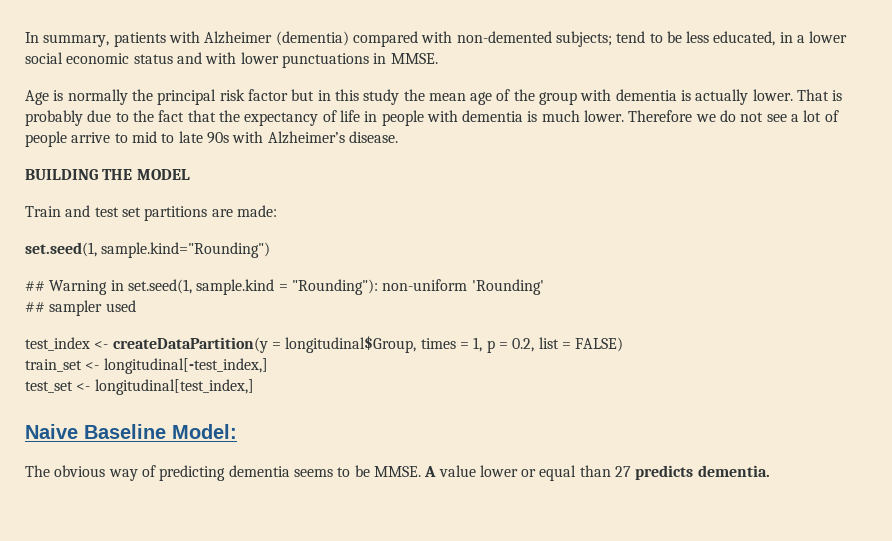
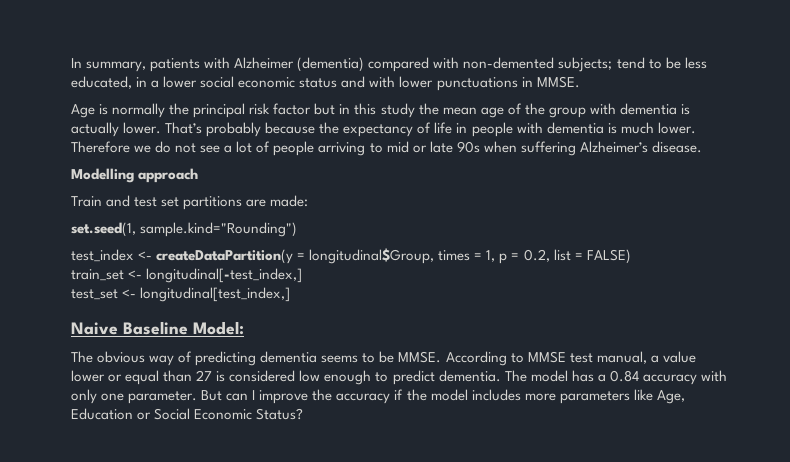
[797,89,843,101] [25,110,216,126] That is probably due to the fact that -> [165,122,316,137] That’s probably because
[71,132,111,143] arrive -> [318,142,366,156] arriving
[161,133,175,143] to -> [412,145,427,153] or
[232,131,264,143] with -> [483,141,576,156] when suffering
[25,169,190,180] BUILDING THE MODEL -> [71,168,199,183] Modelling approach
[25,279,544,295] [25,300,136,316] // ## Warning in set.seed(1, sample.kind = "Rounding"): non-uniform 'Rounding' // ## sampler used -> (298, 229) none
[424,466,437,477] A -> [445,351,659,366] According to MMSE test manual, a
[635,465,770,480] predicts dementia. -> [216,370,727,385] [71,389,685,404] [71,408,304,420] is considered low enough to predict dementia. The model has a 0.84 accuracy with only one parameter. But can I improve the accuracy if the model includes more parameters like Age, Education or Social Economic Status?

